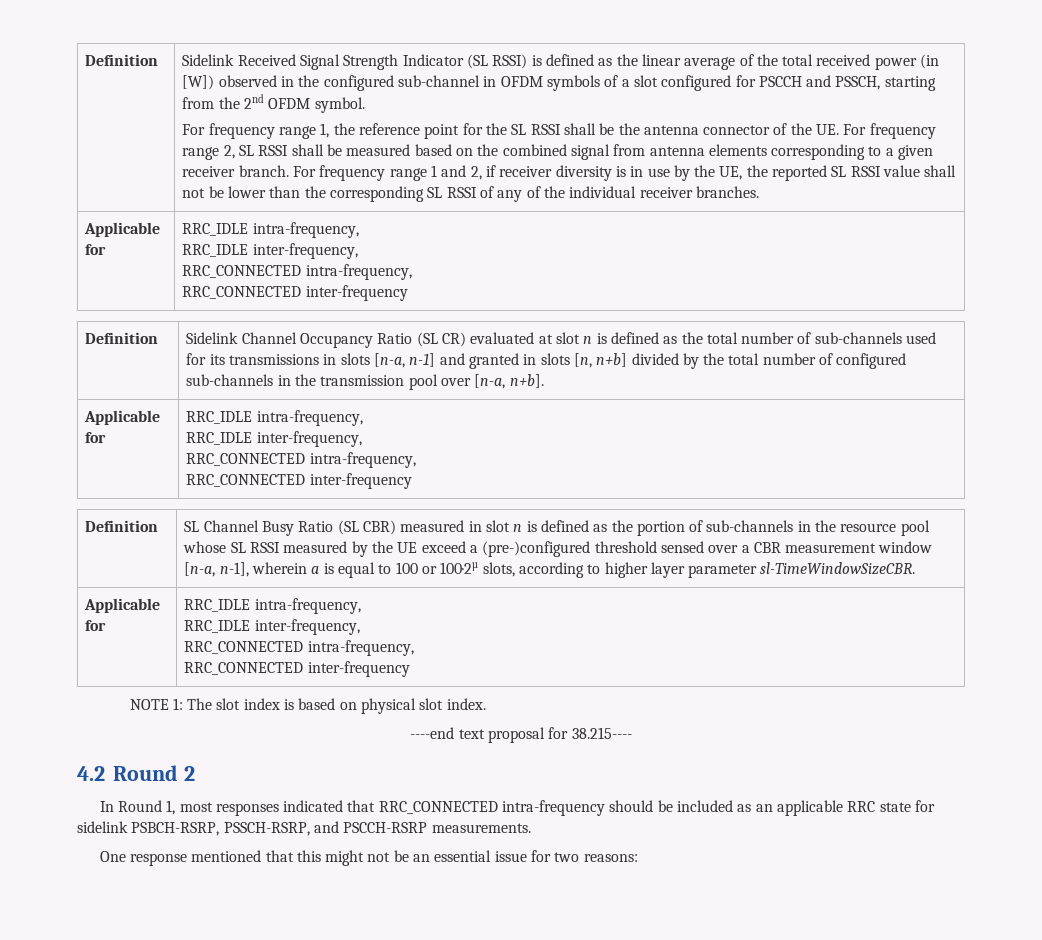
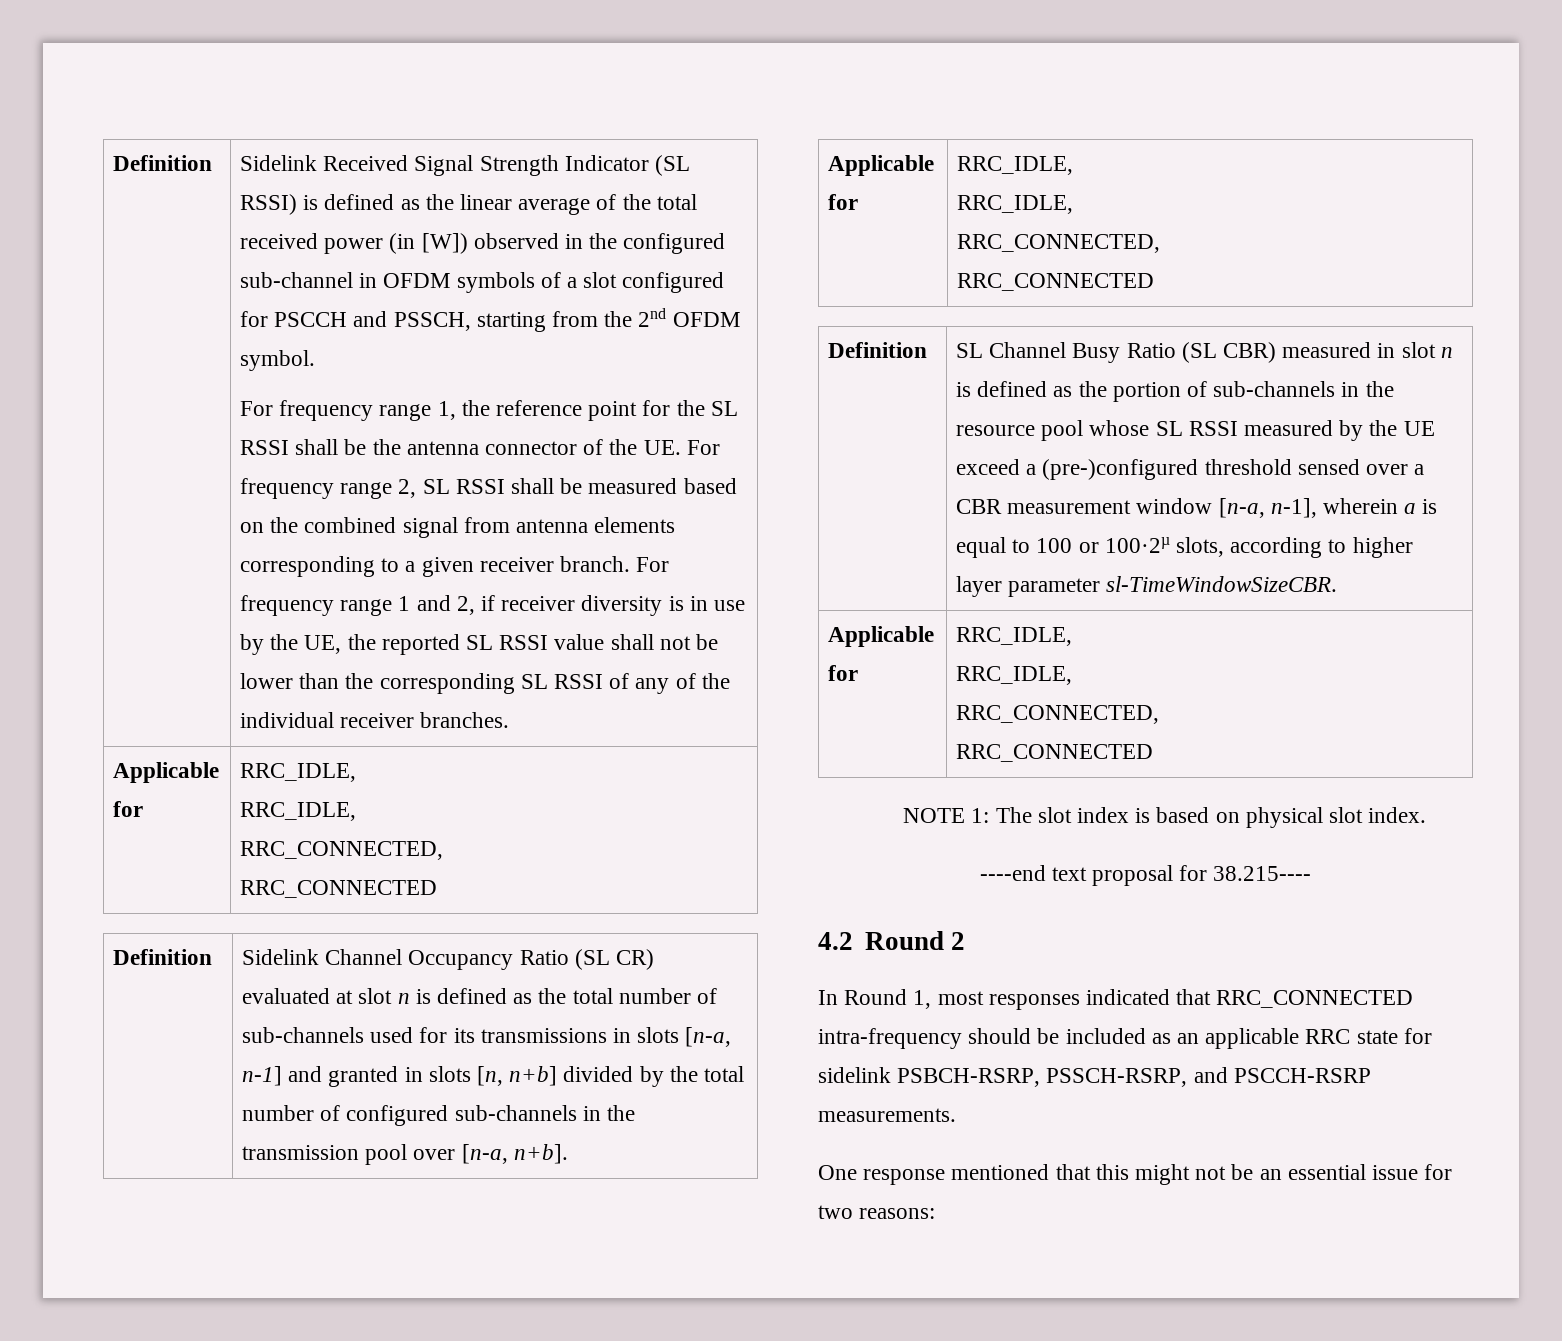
[182,222,359,238] [182,243,358,259] [182,264,412,280] [182,285,408,301] RRC_IDLE intra-frequency, // RRC_IDLE inter-frequency, // RRC_CONNECTED intra-frequency, // RRC_CONNECTED inter-frequency -> [239,763,356,782] [239,802,356,821] [239,841,443,860] [239,880,437,898] RRC_IDLE, // RRC_IDLE, // RRC_CONNECTED, // RRC_CONNECTED
[186,410,363,426] [186,431,362,447] [186,452,416,468] [186,473,412,489] RRC_IDLE intra-frequency, // RRC_IDLE inter-frequency, // RRC_CONNECTED intra-frequency, // RRC_CONNECTED inter-frequency -> [956,156,1073,175] [956,195,1073,214] [956,234,1160,253] [956,273,1154,291] RRC_IDLE, // RRC_IDLE, // RRC_CONNECTED, // RRC_CONNECTED
[184,598,361,614] [184,619,360,635] [184,640,414,656] [184,661,410,677] RRC_IDLE intra-frequency, // RRC_IDLE inter-frequency, // RRC_CONNECTED intra-frequency, // RRC_CONNECTED inter-frequency -> [955,627,1072,646] [955,666,1072,685] [955,705,1159,724] [955,744,1153,762] RRC_IDLE, // RRC_IDLE, // RRC_CONNECTED, // RRC_CONNECTED

